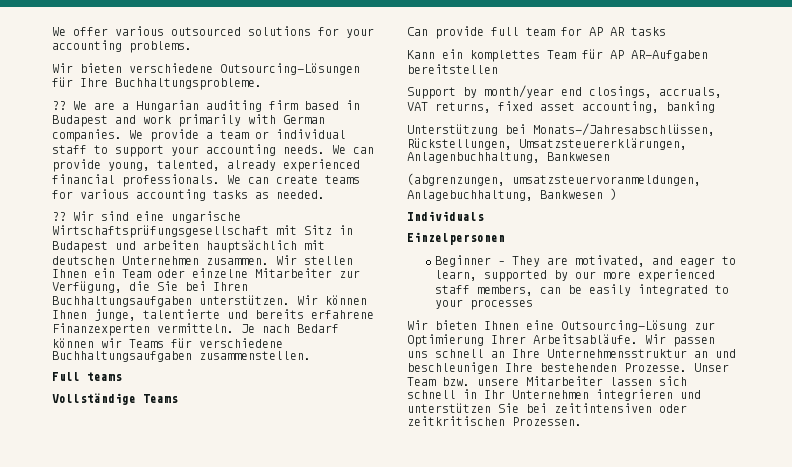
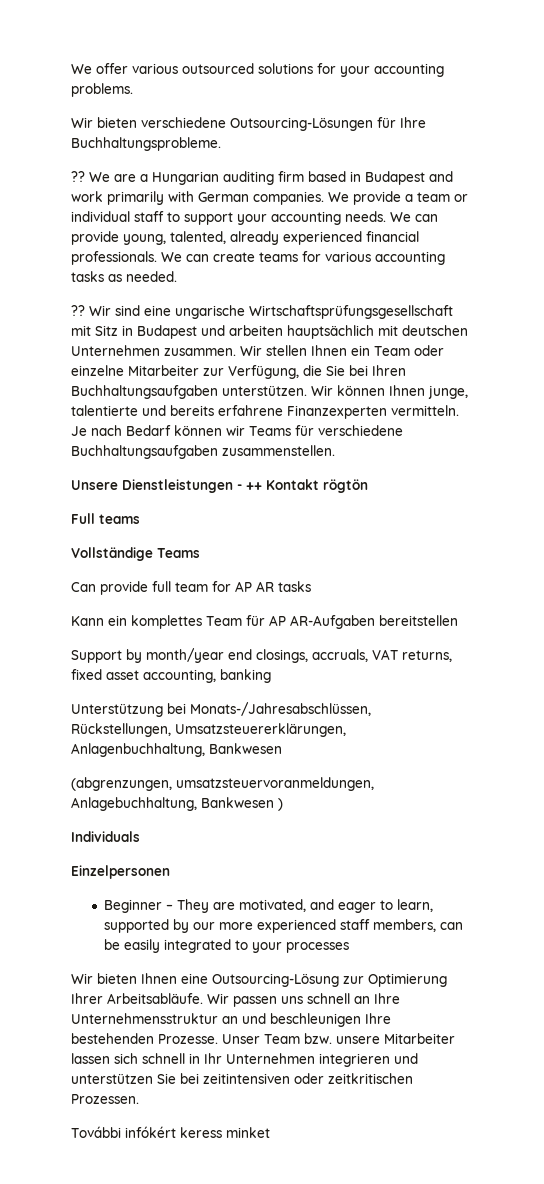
(311, 355) none -> [71,479,368,493] // Unsere Dienstleistungen - ++ Kontakt rögtön
(582, 421) none -> [71,1126,270,1138] // További infókért keress minket

